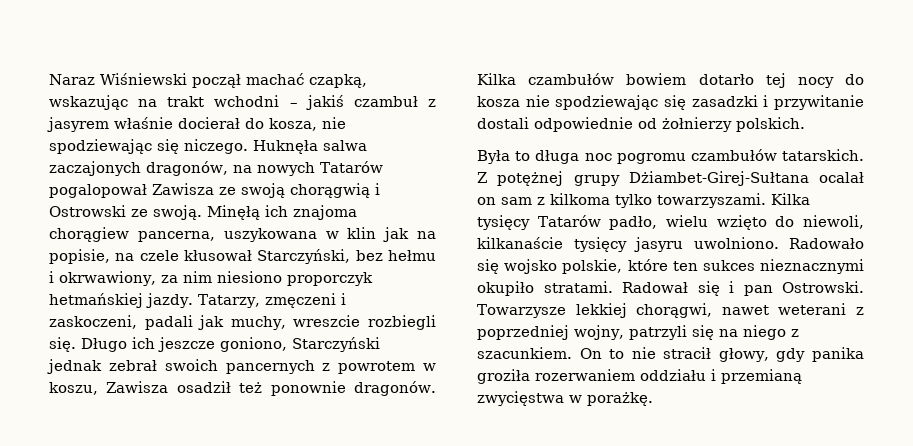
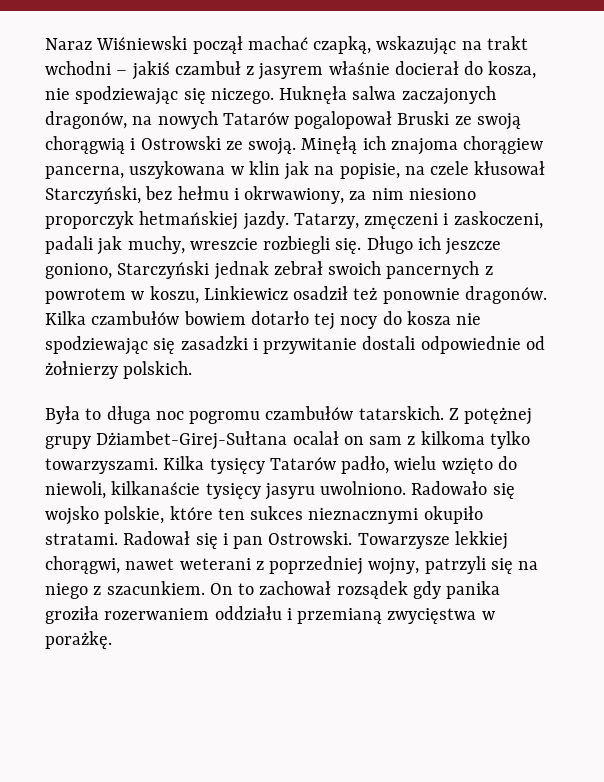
[152,183,214,195] Zawisza -> [397,111,450,125] Bruski
[106,381,169,393] Zawisza -> [203,286,288,300] Linkiewicz
[631,347,769,362] nie stracił głowy, -> [259,581,408,599] zachował rozsądek

